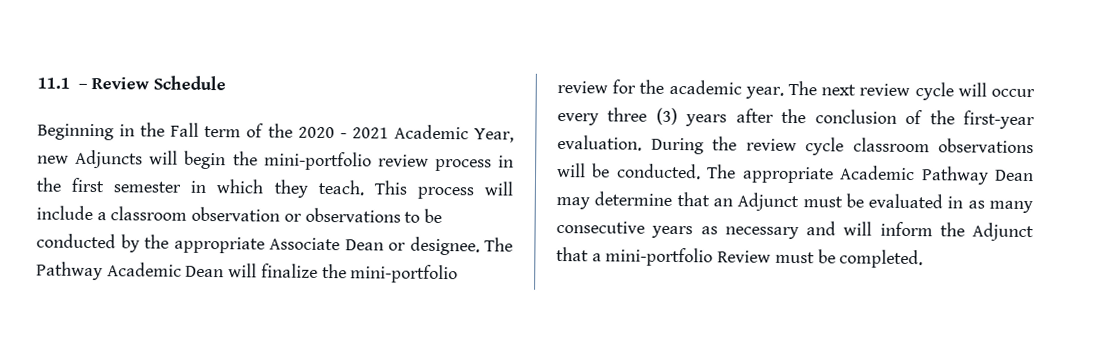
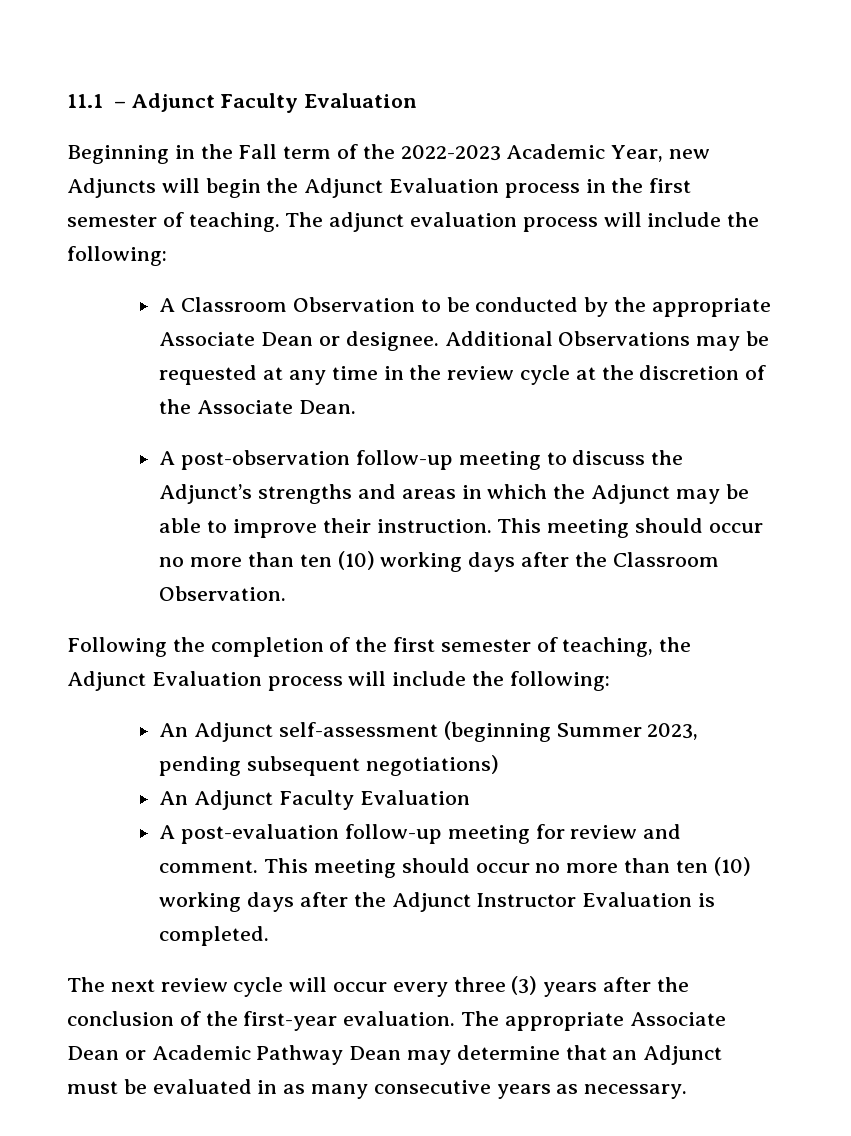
[91,75,227,91] Review Schedule -> [131,93,418,113] Adjunct Faculty Evaluation
[297,126,389,139] 2020 - 2021 -> [400,145,501,161] 2022-2023
[263,151,429,171] mini-portfolio review -> [304,178,500,198] Adjunct Evaluation
[190,179,513,200] [36,205,401,223] in which they teach. This process will include a classroom observation or observations -> [162,212,760,232] [67,246,167,266] [159,297,415,312] of teaching. The adjunct evaluation process will include the following: // A Classroom Observation
[484,237,513,252] [36,261,459,284] [557,79,784,99] The Pathway Academic Dean will finalize the mini-portfolio review for the academic year. -> [444,331,769,351] [159,365,767,385] [159,399,356,414] [159,450,684,470] [159,484,749,504] [159,518,763,538] [159,551,719,572] [159,586,287,601] [67,637,692,657] [67,671,610,691] [159,721,699,742] [159,755,499,776] [159,790,470,810] [159,824,682,844] [159,857,751,878] [159,892,715,912] [159,926,270,946] Additional Observations may be requested at any time in the review cycle at the discretion of the Associate Dean. // A post-observation follow-up meeting to discuss the Adjunct’s strengths and areas in which the Adjunct may be able to improve their instruction. This meeting should occur no more than ten (10) working days after the Classroom Observation. // Following the completion of the first semester of teaching, the Adjunct Evaluation process will include the following: // An Adjunct self-assessment (beginning Summer 2023, pending subsequent negotiations) // An Adjunct Faculty Evaluation // A post-evaluation follow-up meeting for review and comment. This meeting should occur no more than ten (10) working days after the Adjunct Instructor Evaluation is completed. //
[650,136,1034,156] [557,162,834,184] During the review cycle classroom observations will be conducted. The appropriate -> [461,1011,726,1031] [67,1046,146,1060] The appropriate Associate Dean or
[724,221,1034,242] [556,246,924,269] necessary and will inform the Adjunct that a mini-portfolio Review must be completed. -> [584,1084,688,1099] necessary.

